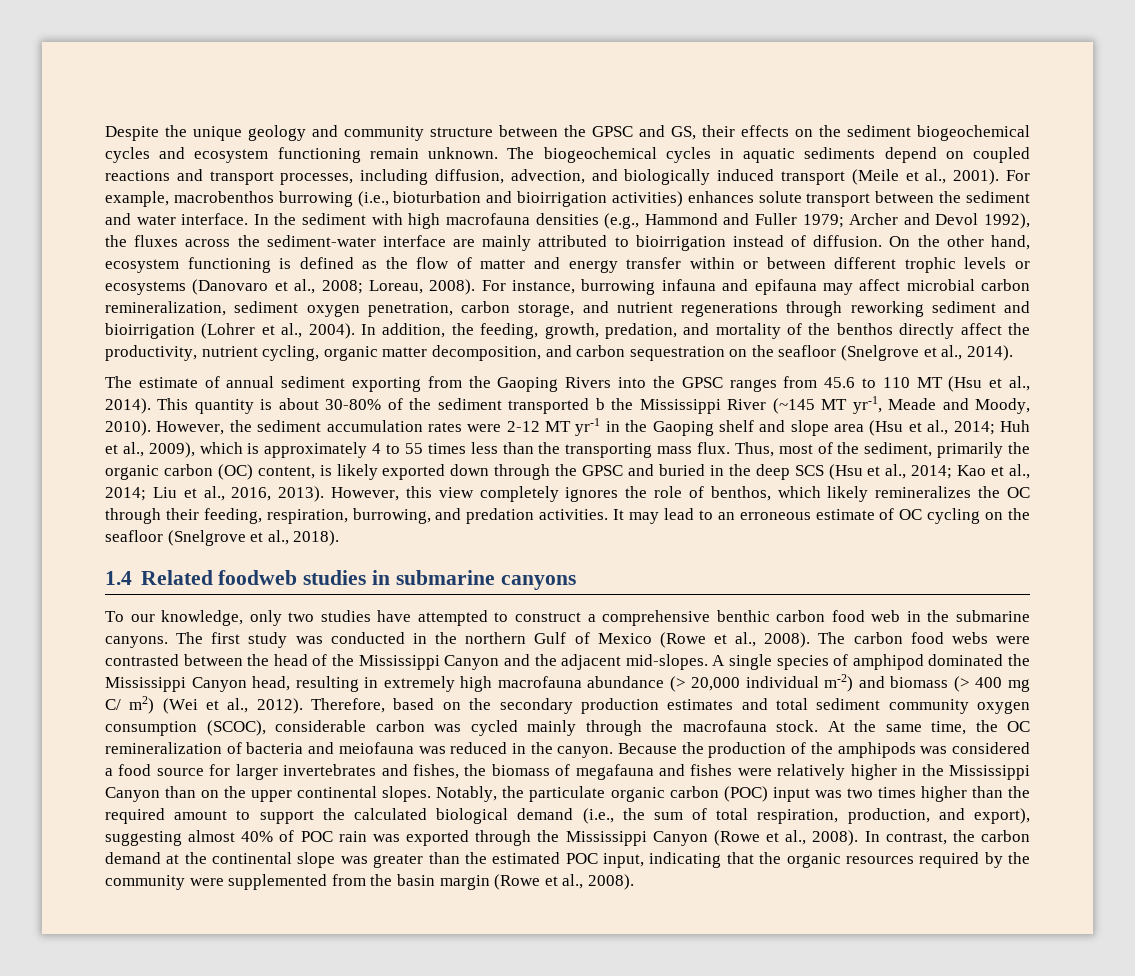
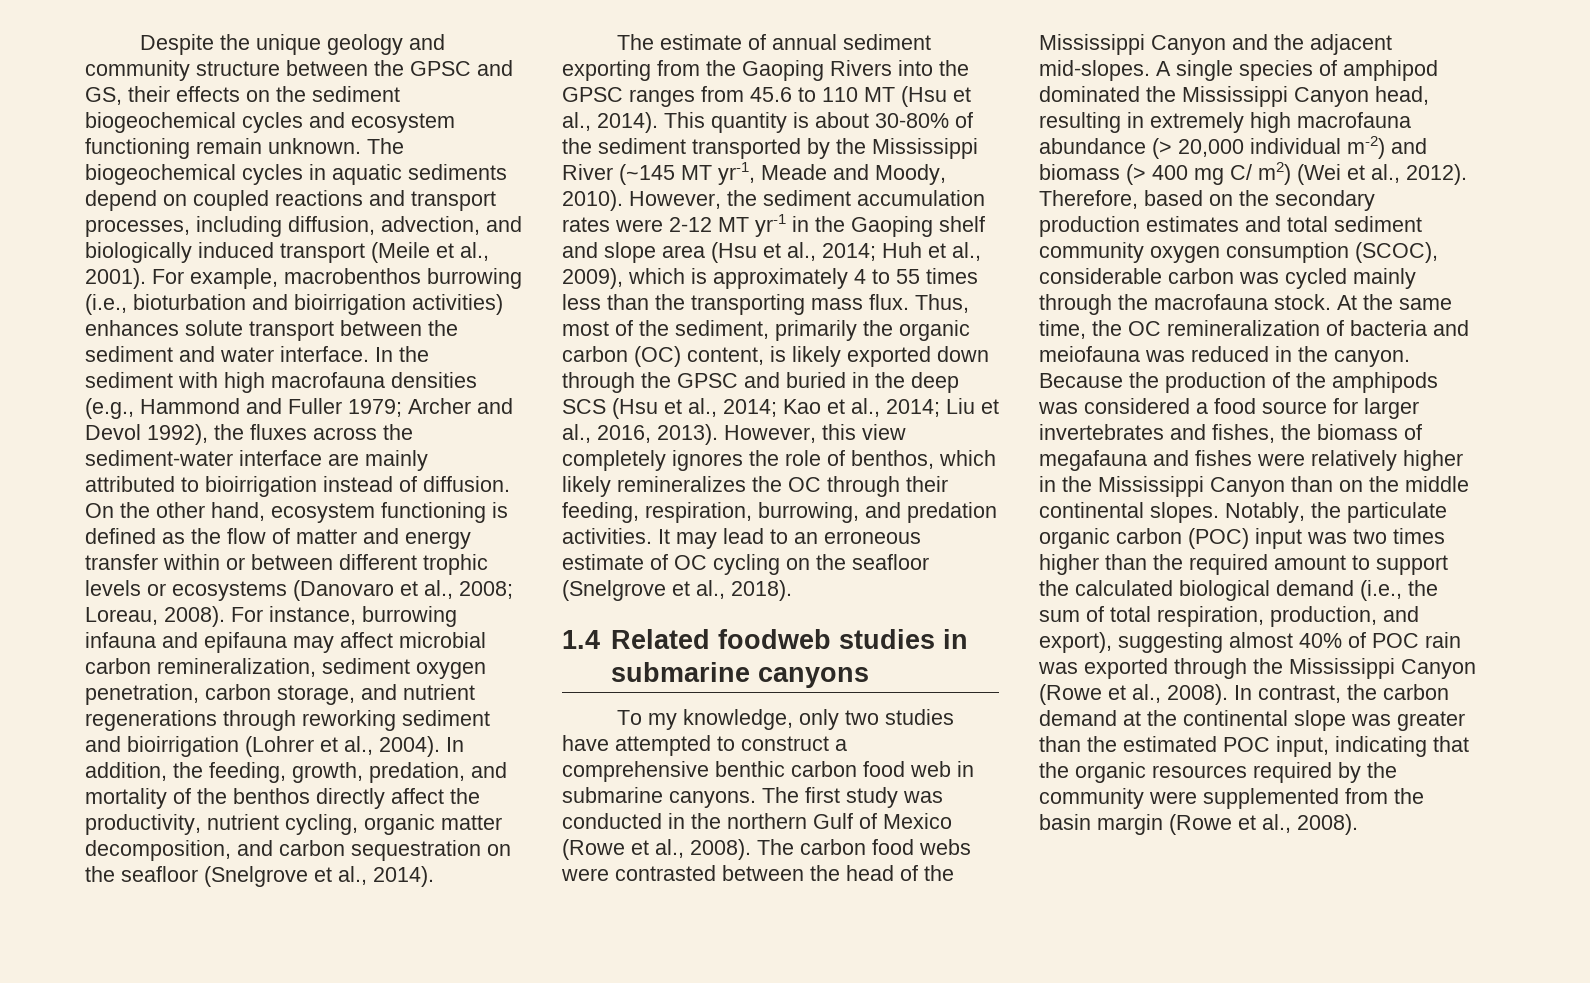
[595,398,605,410] b -> [807,138,830,159] by
[130,614,155,622] our -> [648,713,678,730] my
[927,610,950,622] the -> (974, 769) none
[251,790,293,802] upper -> [1405,476,1469,492] middle

